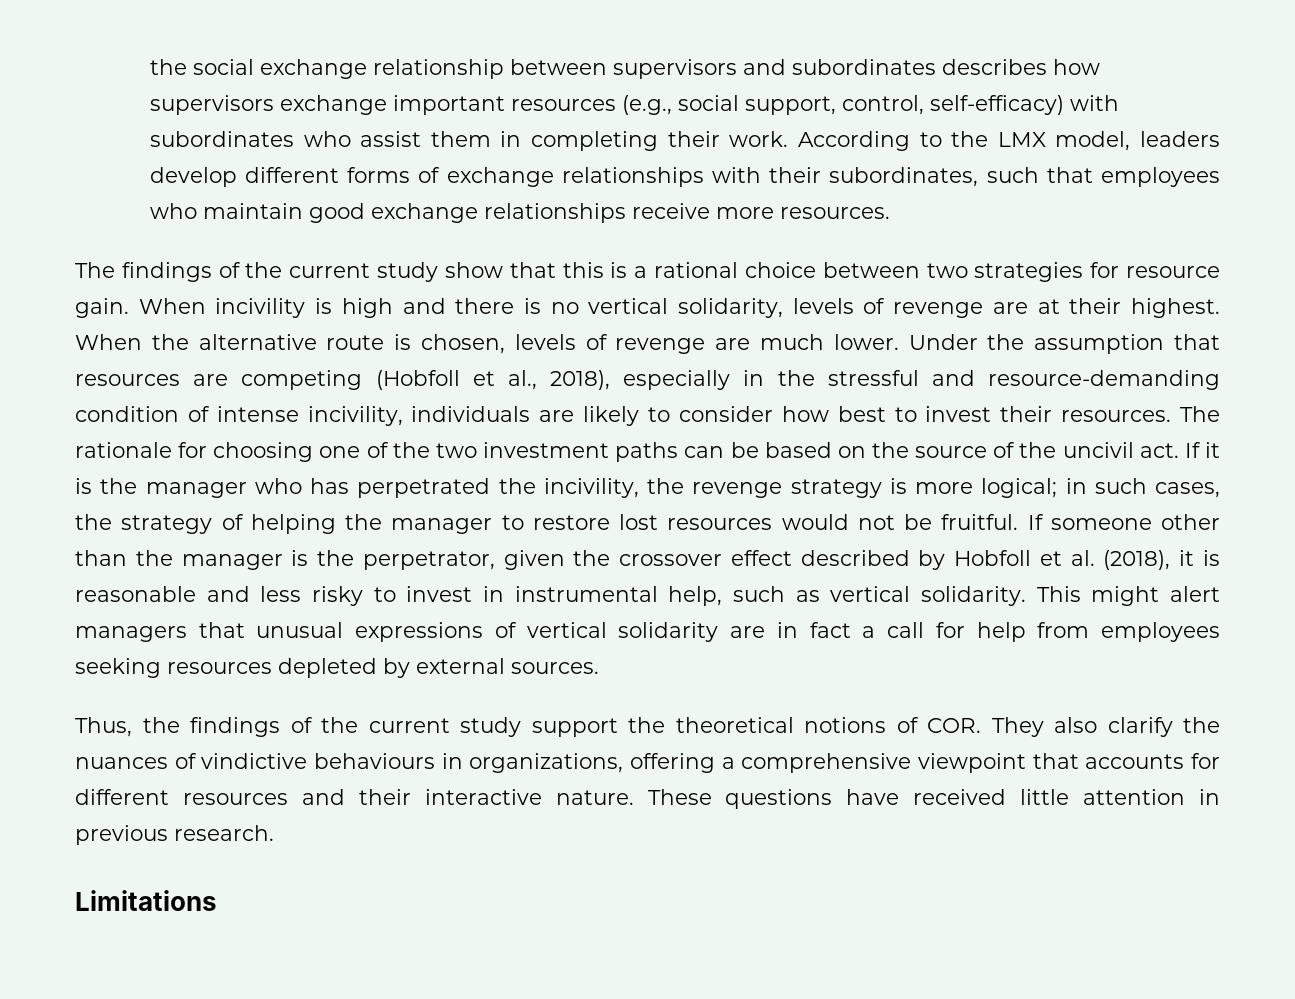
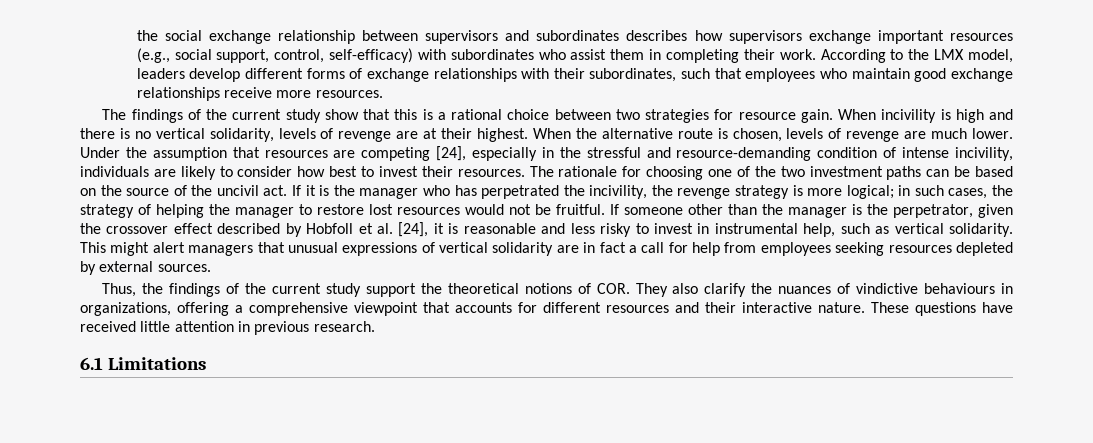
[375,370,611,390] (Hobfoll et al., 2018), -> [436,146,467,161] [24],
[1103,550,1171,570] (2018), -> [398,222,429,237] [24],
(274, 833) none -> [80,357,103,370] 6.1

